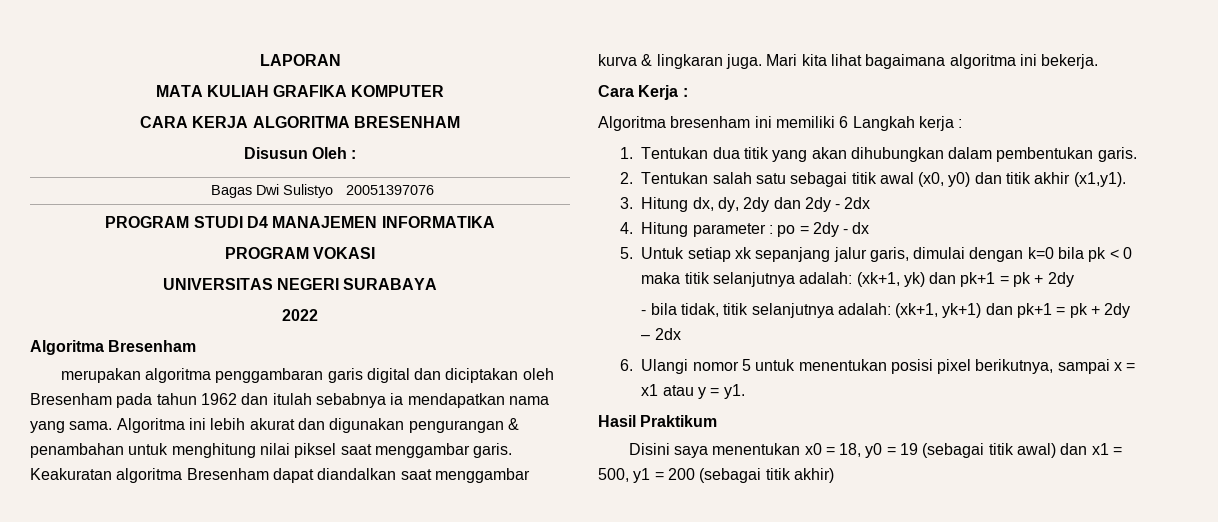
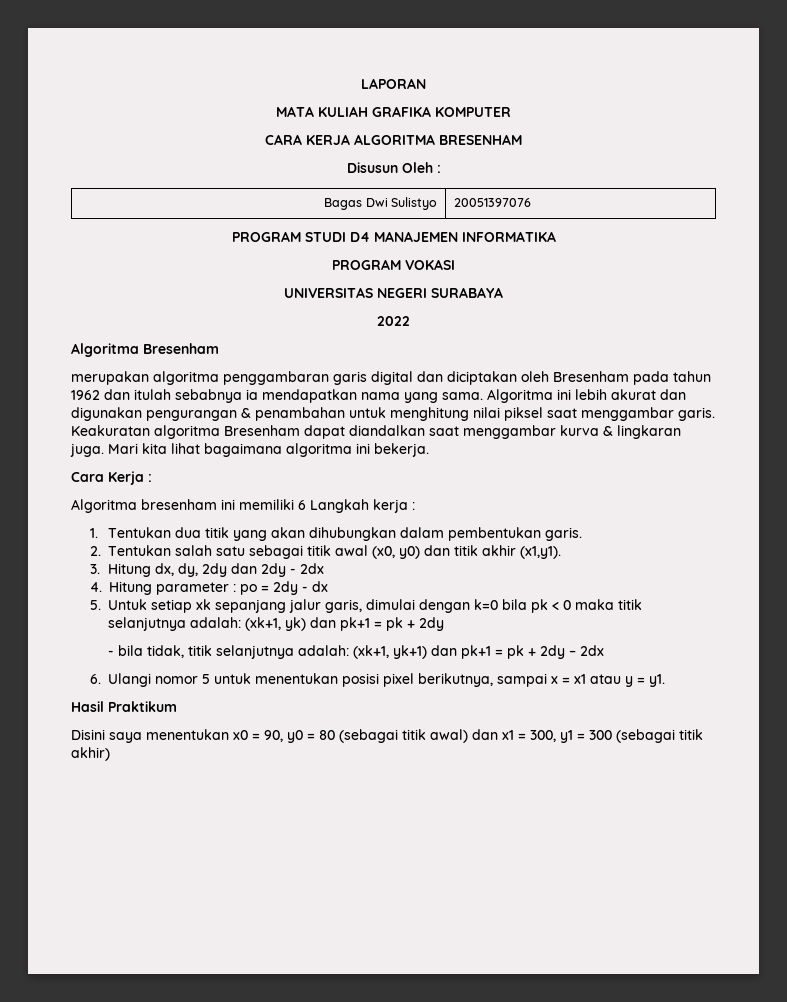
[839,443,862,457] 18, -> [264,730,283,742] 90,
[900,443,919,455] 19 -> [319,730,335,740] 80
[598,468,629,482] 500, -> [530,730,556,742] 300,
[667,468,695,480] 200 -> [589,730,612,740] 300

